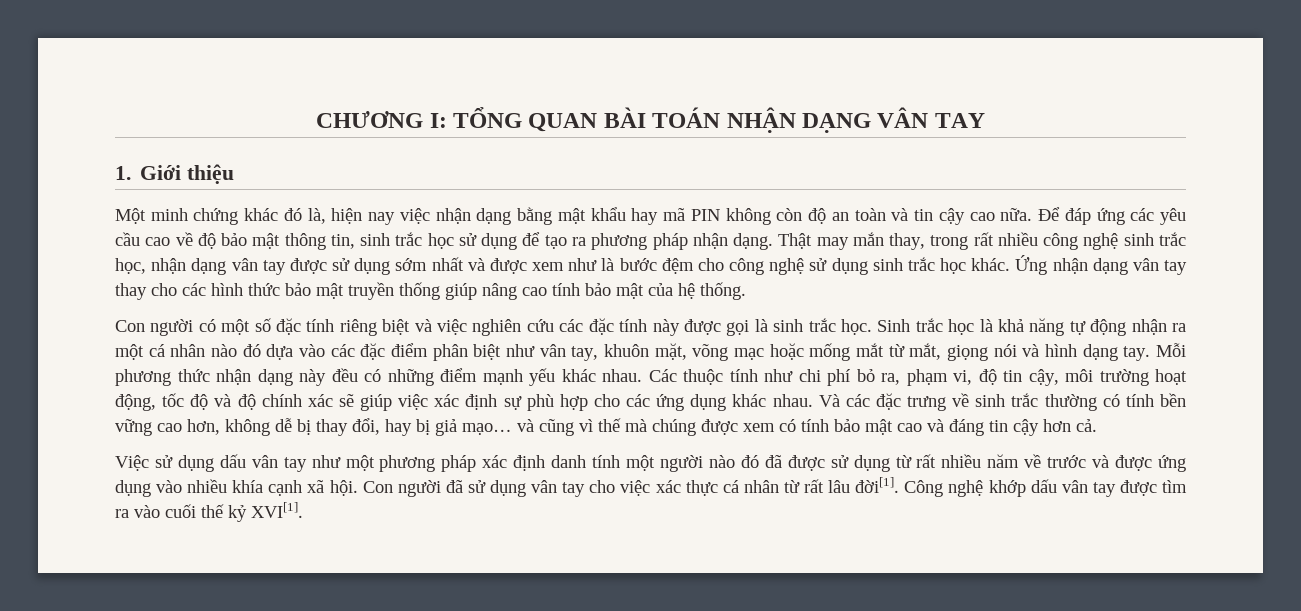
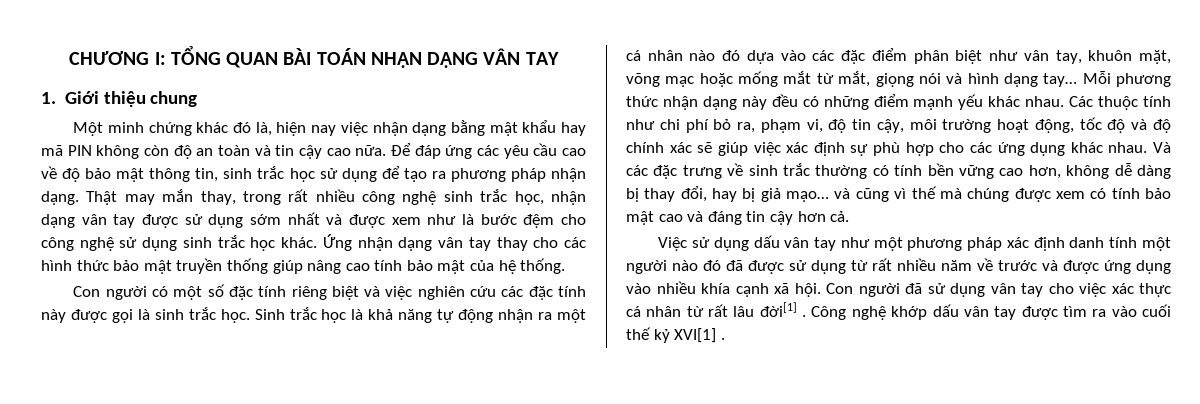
(235, 174) none -> [150,91,198,107] chung
[1123,346,1151,361] tay. -> [1043,73,1078,87] tay…
(292, 425) none -> [1136,165,1171,179] dàng
[855,477,900,493] đời[1]. -> [759,302,807,317] đời[1] .
[251,502,303,518] XVI[1]. -> [674,328,725,343] XVI[1] .

